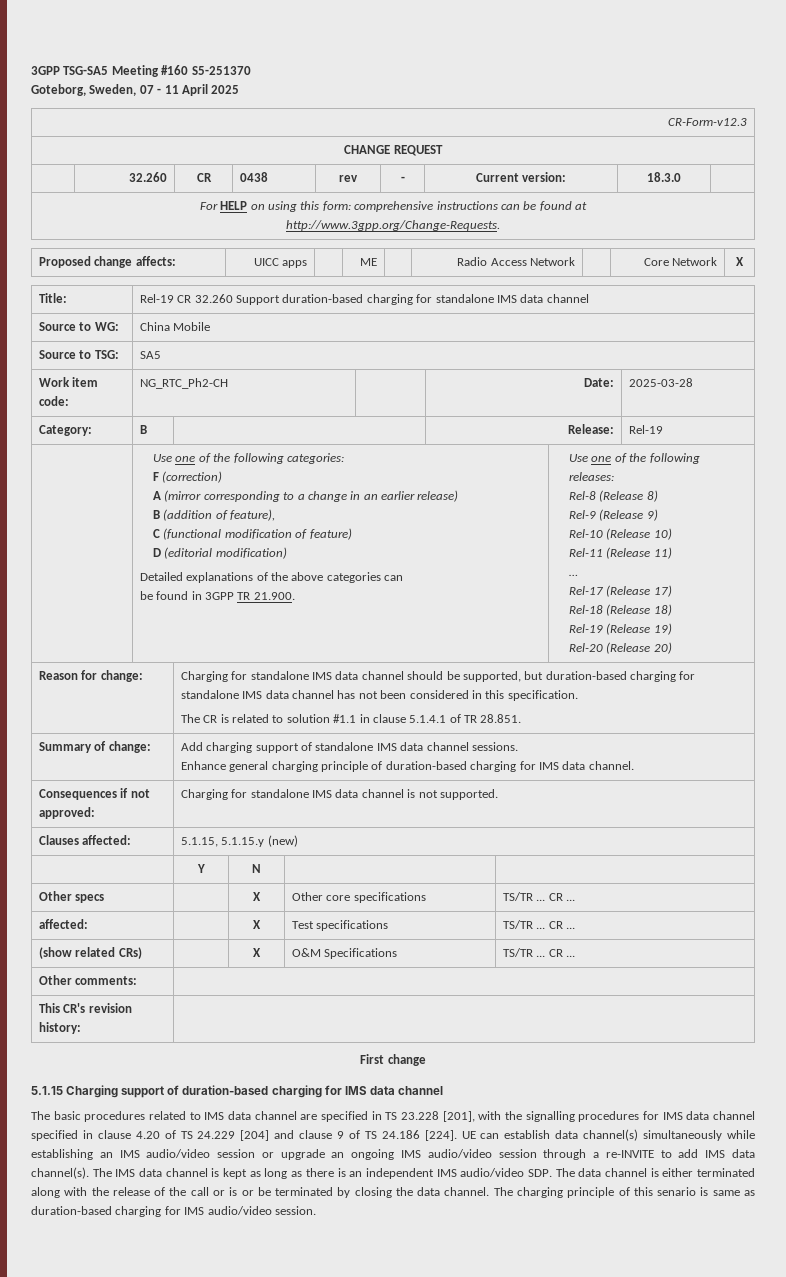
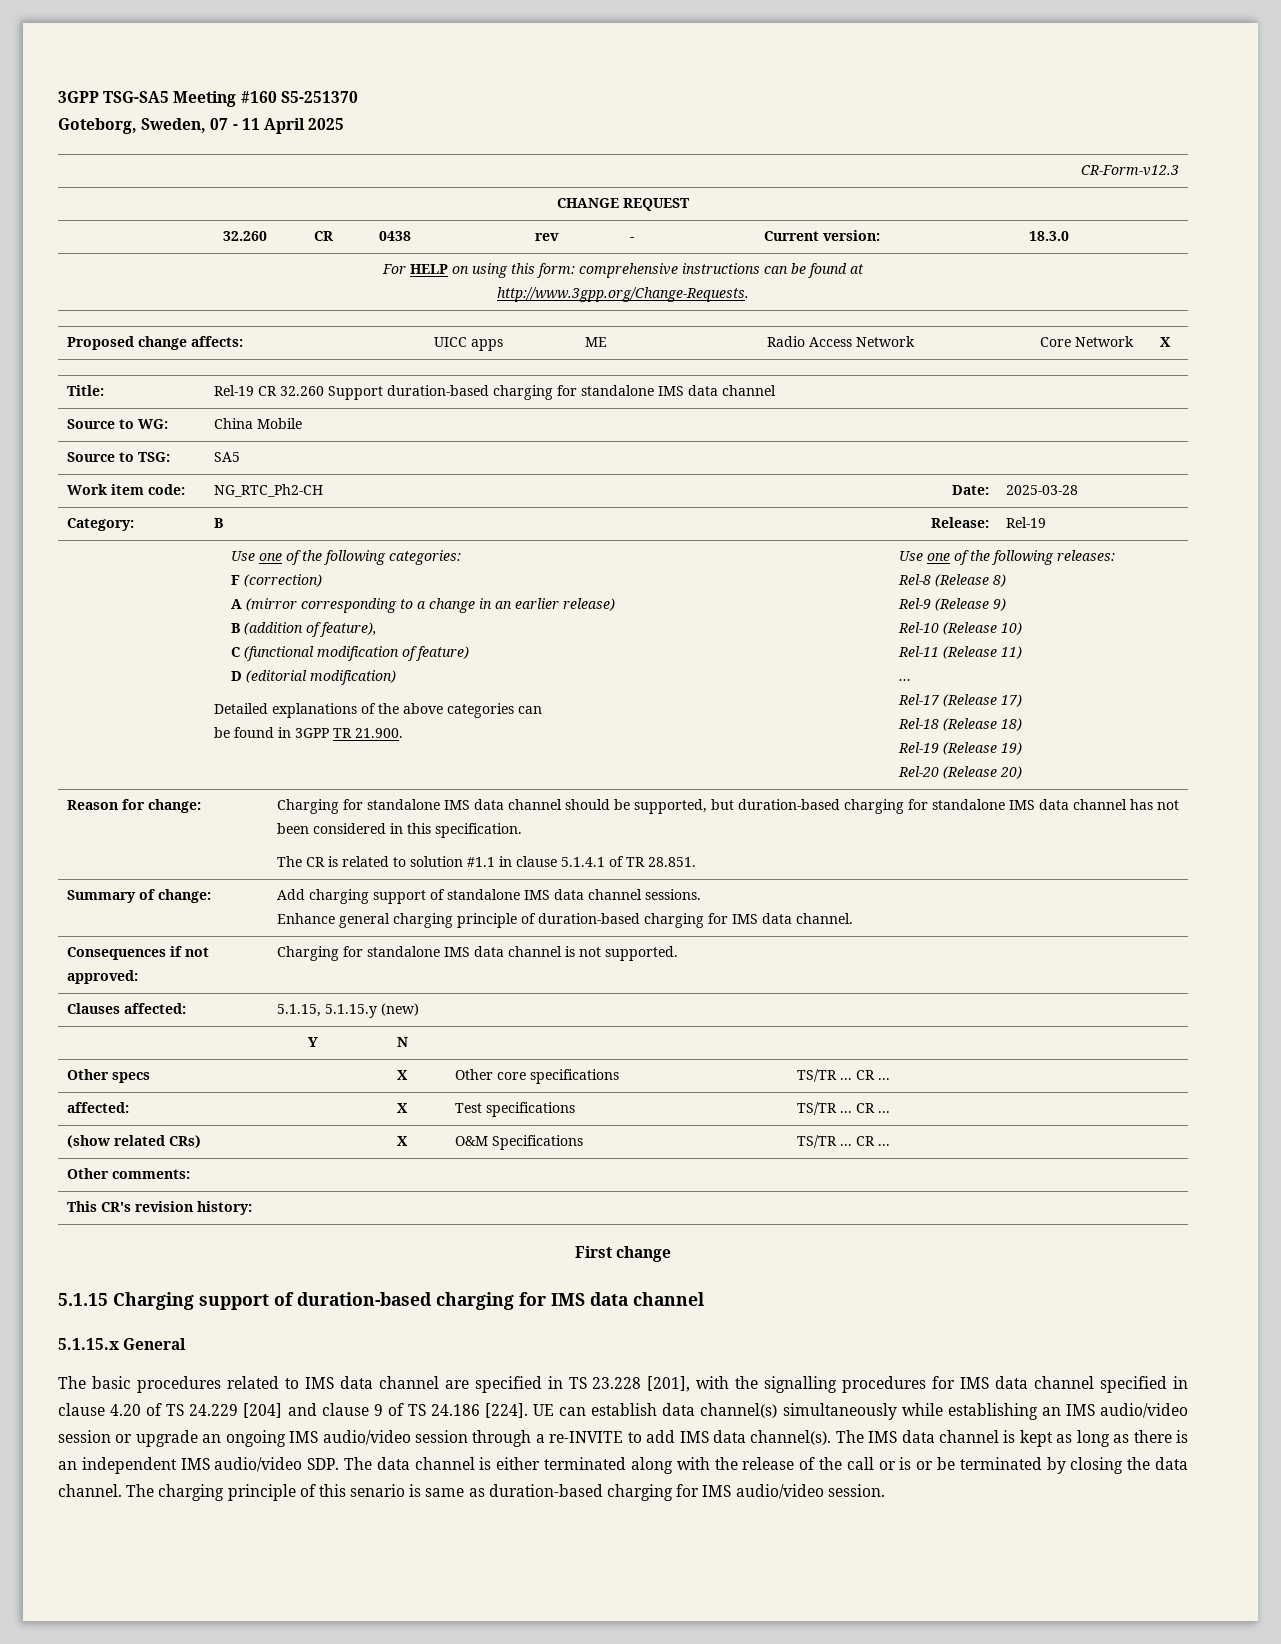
(443, 1090) none -> [58,1338,187,1350] // 5.1.15.x General

